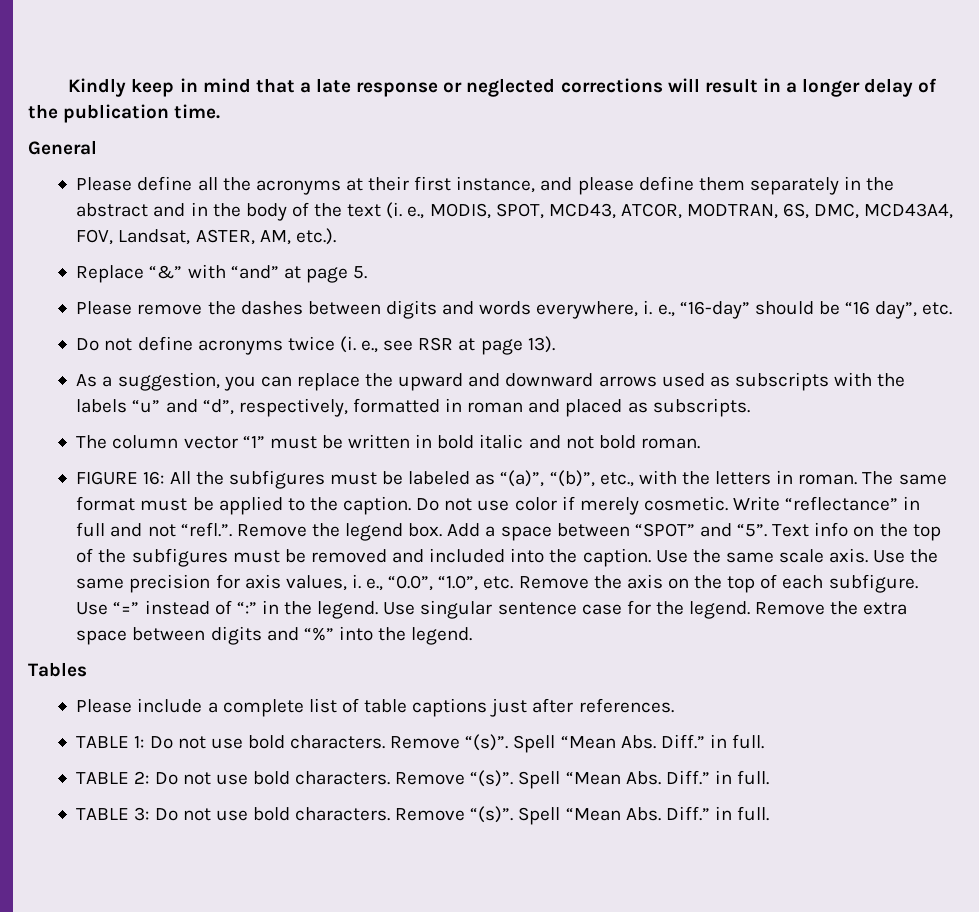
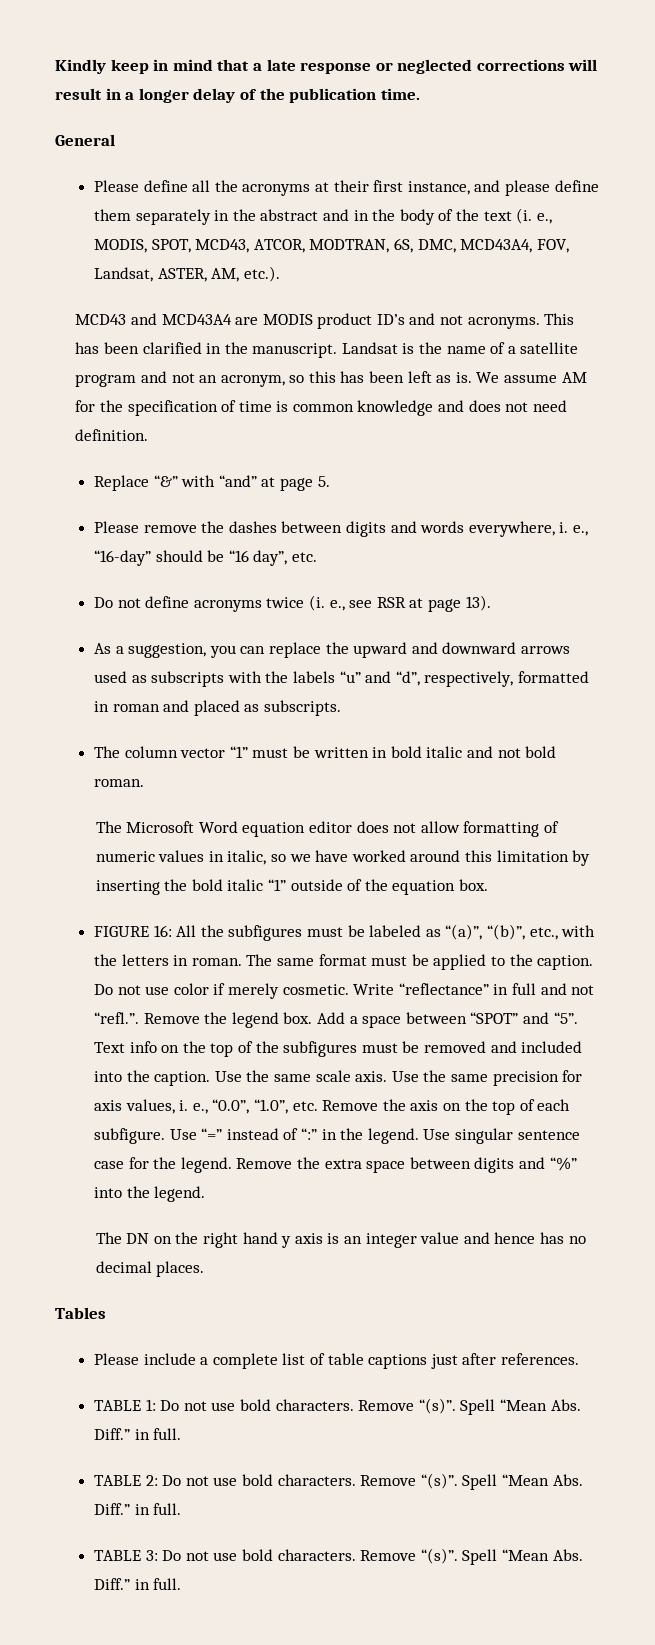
(336, 236) none -> [75,313,575,329] [75,342,579,358] [75,371,587,387] [75,400,567,416] [75,429,149,441] // MCD43 and MCD43A4 are MODIS product ID’s and not acronyms. This has been clarified in the manuscript. Landsat is the name of a satellite program and not an acronym, so this has been left as is. We assume AM for the specification of time is common knowledge and does not need definition.
(700, 443) none -> [95,821,559,837] [95,850,591,866] [95,879,488,895] // The Microsoft Word equation editor does not allow formatting of numeric values in italic, so we have worked around this limitation by inserting the bold italic “1” outside of the equation box.
(473, 636) none -> [95,1232,586,1248] [95,1261,205,1277] // The DN on the right hand y axis is an integer value and hence has no decimal places.

